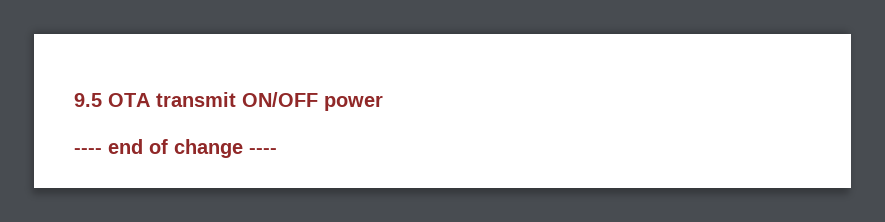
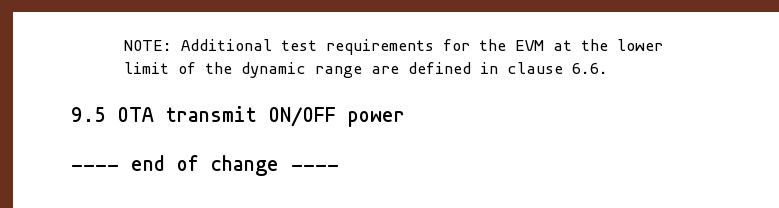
(74, 100) none -> [124,39,664,55] [124,62,609,78] NOTE: Additional test requirements for the EVM at the lower limit of the dynamic range are defined in clause 6.6. //

